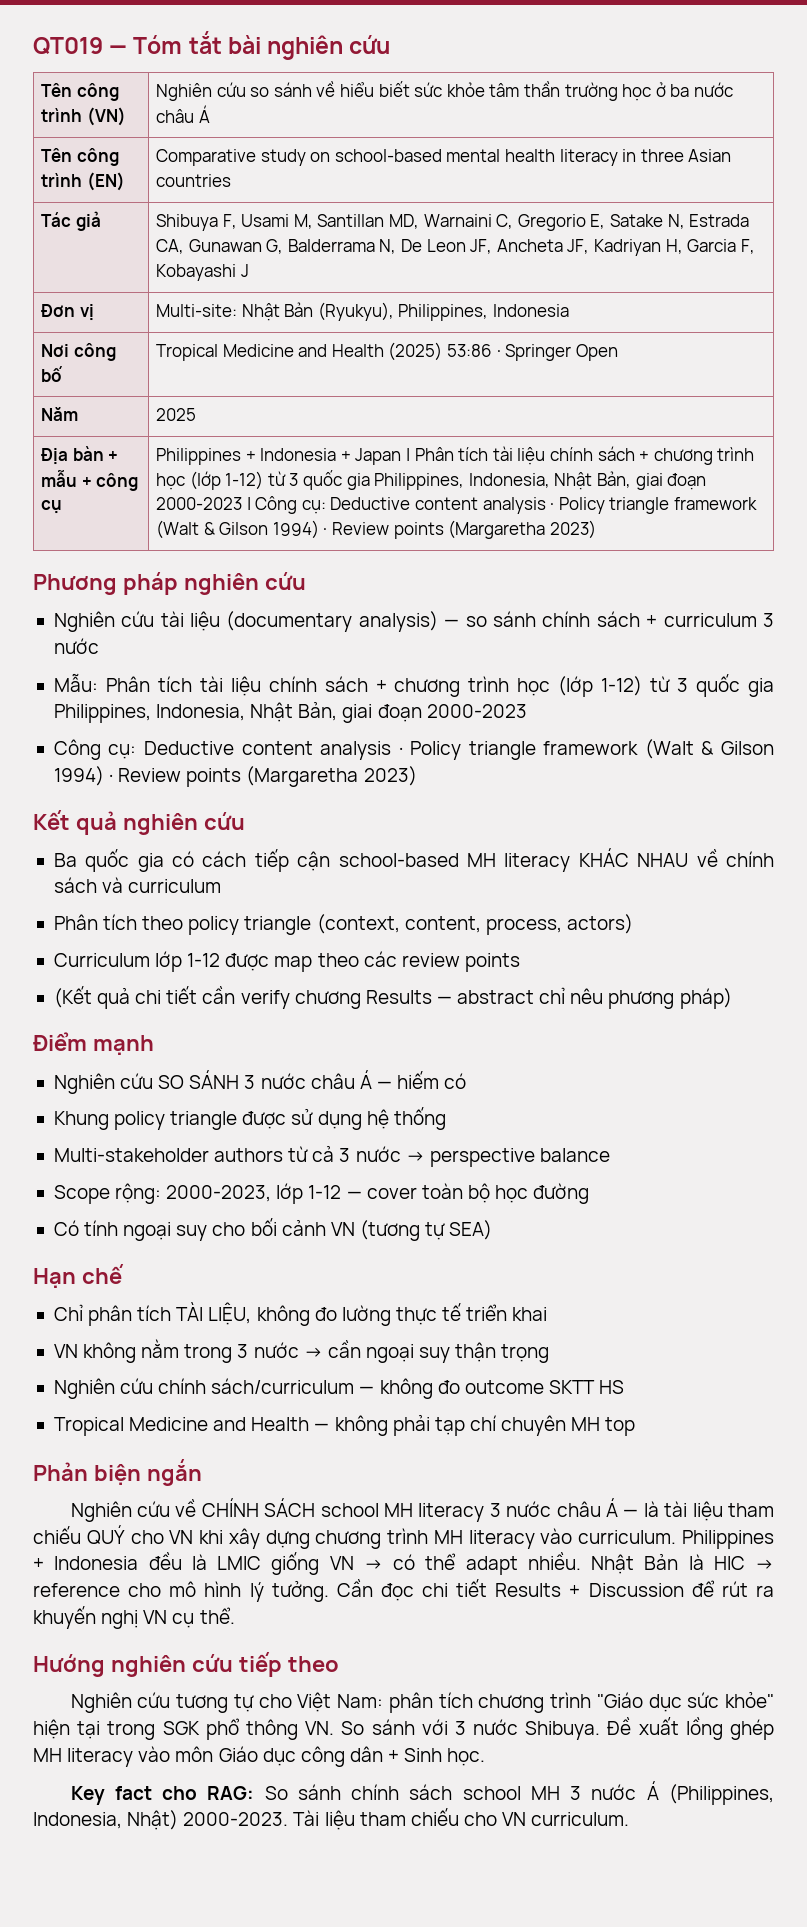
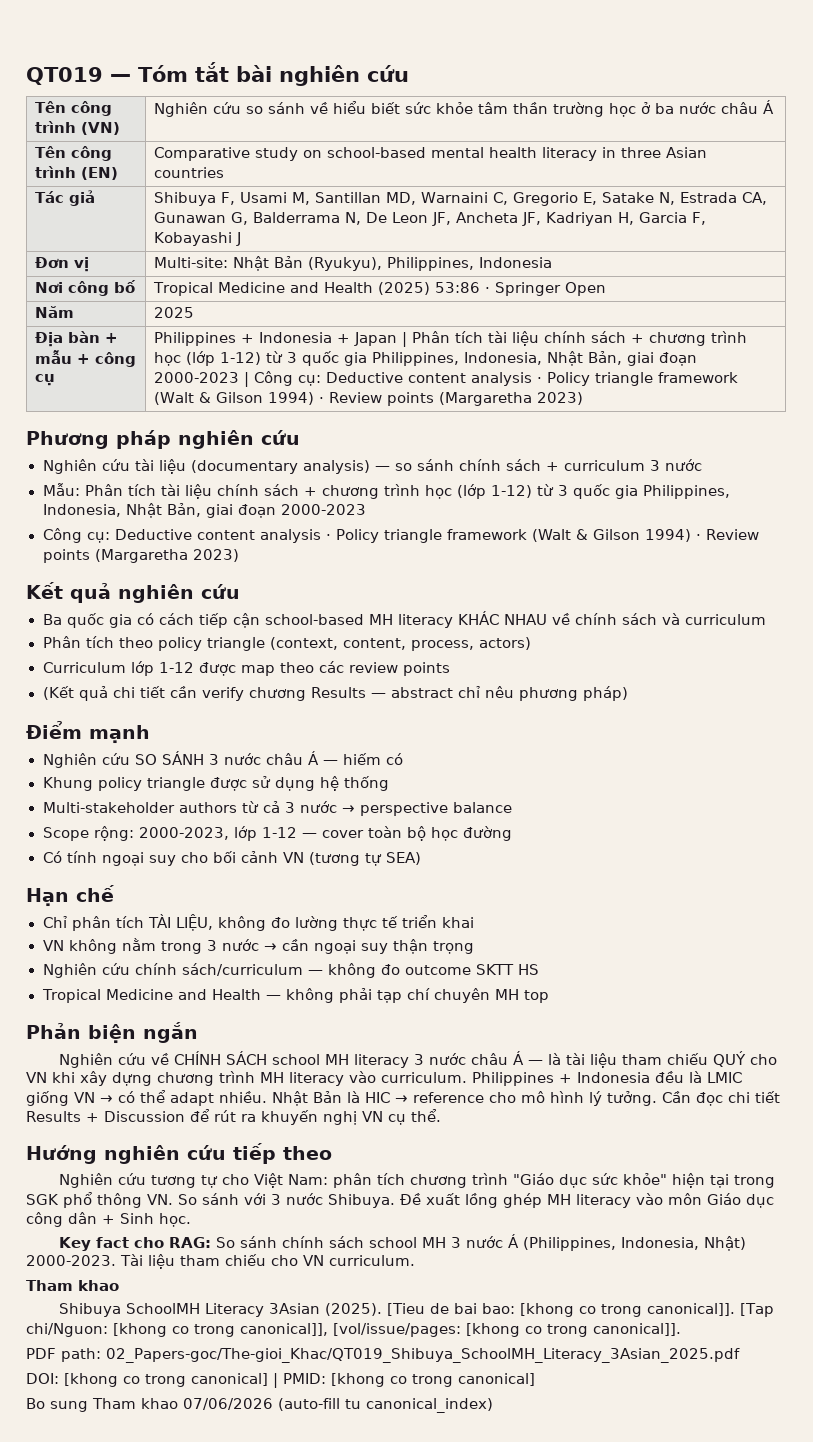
(630, 1819) none -> [26,1280,119,1291] [58,1303,774,1317] [26,1323,681,1337] [26,1348,740,1363] [26,1373,535,1388] [26,1398,493,1413] // Tham khao // Shibuya SchoolMH Literacy 3Asian (2025). [Tieu de bai bao: [khong co trong canonical]]. [Tap chi/Nguon: [khong co trong canonical]], [vol/issue/pages: [khong co trong canonical]]. // PDF path: 02_Papers-goc/The-gioi_Khac/QT019_Shibuya_SchoolMH_Literacy_3Asian_2025.pdf // DOI: [khong co trong canonical] | PMID: [khong co trong canonical] // Bo sung Tham khao 07/06/2026 (auto-fill tu canonical_index)

